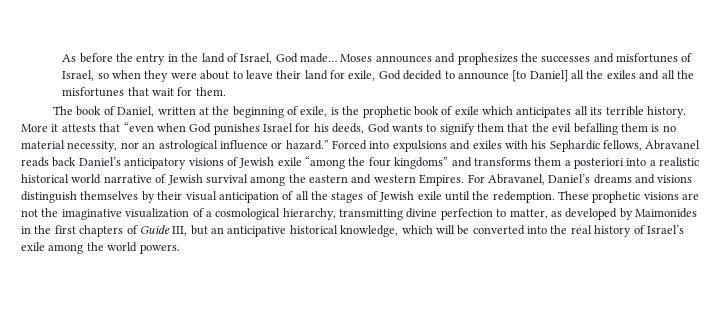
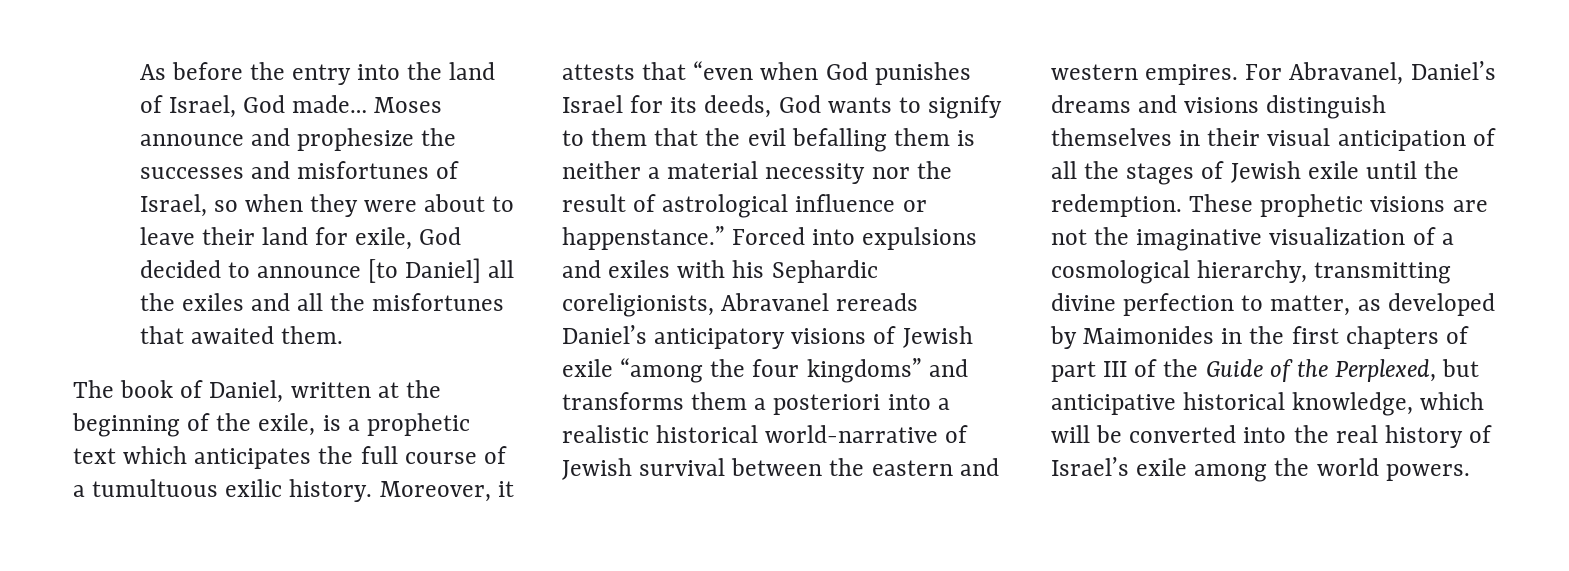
[167,54,178,62] in -> [357,64,401,80] into
[375,53,518,65] announces and prophesizes -> [139,128,414,151] announce and prophesize
[152,87,193,96] wait for -> [190,326,274,344] awaited
(299, 110) none -> [216,413,252,431] the
[342,106,686,118] [21,124,48,132] the prophetic book of exile which anticipates all its terrible history. More -> [347,413,470,436] [73,446,507,469] [73,479,491,502] a prophetic text which anticipates the full course of a tumultuous exilic history. Moreover,
[313,123,329,132] his -> [670,97,698,113] its
(475, 129) none -> [562,130,584,146] to
[662,125,676,132] [21,140,156,152] no material necessity, nor an -> [562,161,952,184] [562,194,657,212] neither a material necessity nor the result of
[285,140,329,150] hazard.” -> [562,226,725,250] happenstance.”
[603,140,701,151] [21,157,77,167] fellows, Abravanel reads back -> [562,293,919,317] coreligionists, Abravanel rereads
[71,174,152,184] world narrative -> [765,425,939,443] world-narrative
[250,176,286,186] among -> [731,458,823,476] between
[419,174,465,186] Empires. -> [1145,64,1239,85] empires.
[141,191,155,203] by -> [1179,130,1201,146] in
[139,225,224,236] Guide III, but an -> [1051,359,1480,382] part III of the Guide of the Perplexed, but

